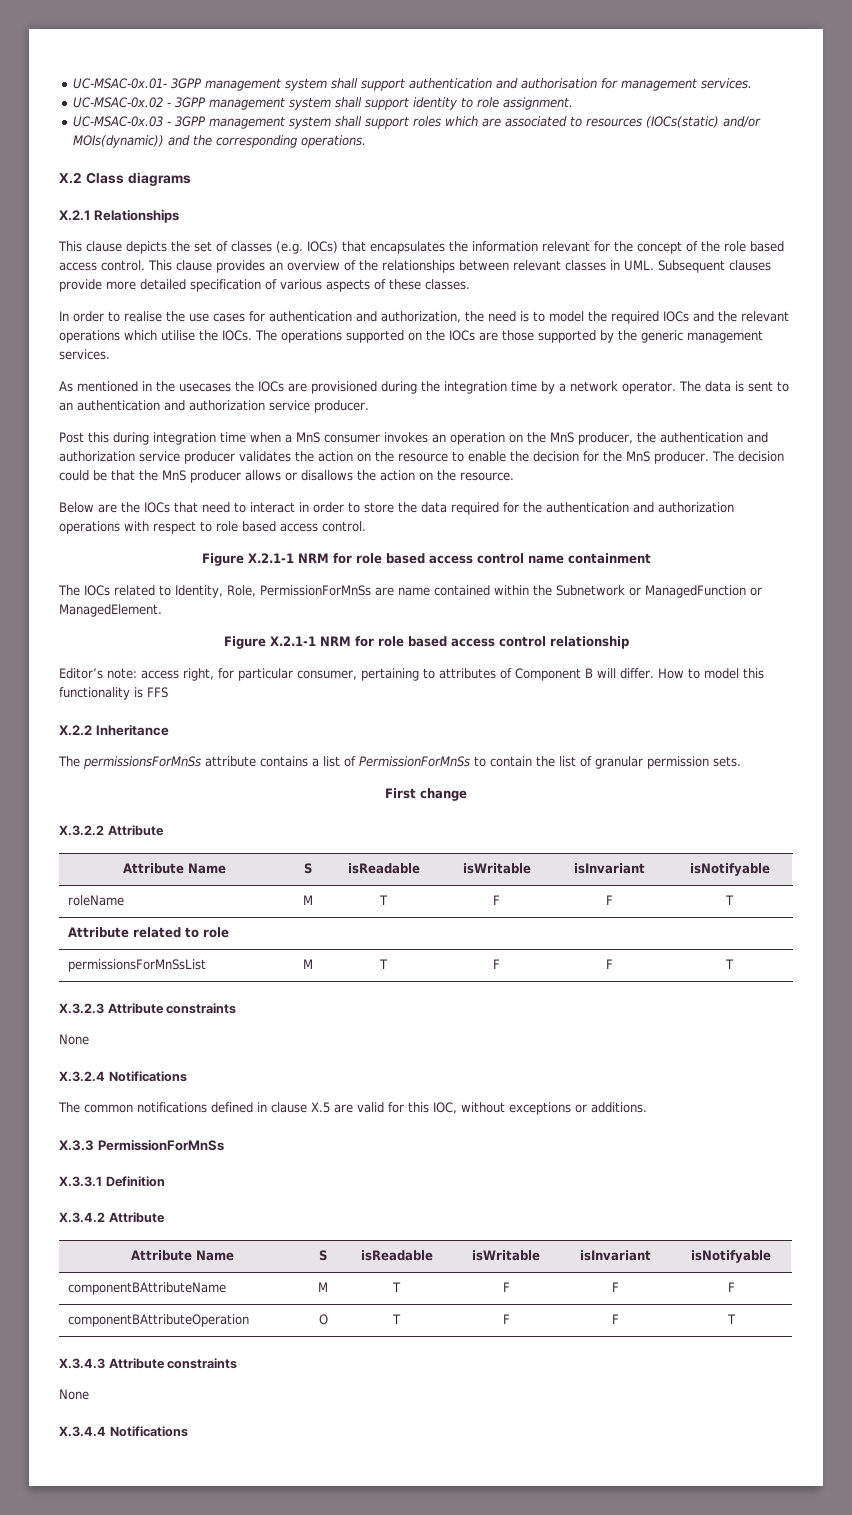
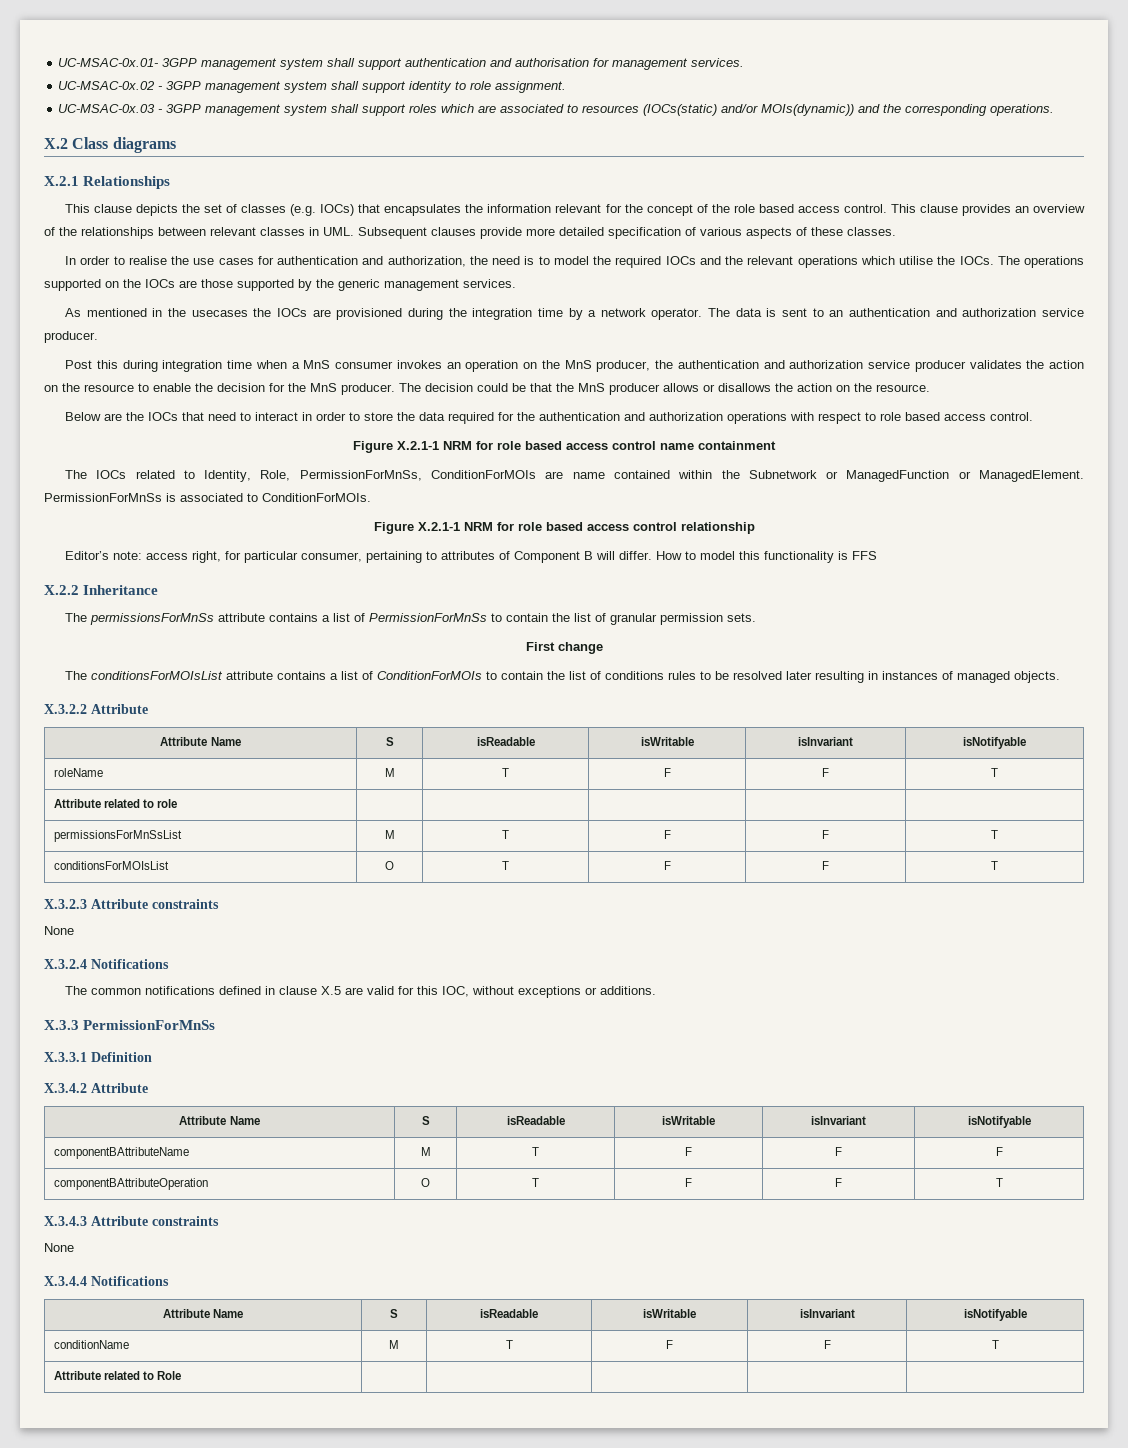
[260,585,371,596] PermissionForMnSs -> [299,470,537,481] PermissionForMnSs, ConditionForMOIs
(162, 610) none -> [44,493,371,502] PermissionForMnSs is associated to ConditionForMOIs.
(467, 794) none -> [65,671,1061,683] // The conditionsForMOIsList attribute contains a list of ConditionForMOIs to contain the list of conditions rules to be resolved later resulting in instances of managed objects.
(734, 964) none -> [53,861,169,870] [385,861,394,870] [502,861,509,870] [663,861,671,870] [822,861,830,870] [991,861,999,870] // conditionsForMOIsList | O | T | F | F | T
(188, 1431) none -> [162,1309,244,1318] [390,1309,398,1318] [480,1309,538,1318] [643,1309,697,1318] [799,1309,855,1318] [963,1309,1027,1321] [53,1340,129,1349] [389,1340,399,1349] [505,1340,513,1349] [666,1340,674,1349] [823,1340,831,1349] [991,1340,999,1349] [53,1371,182,1380] // Attribute Name | S | isReadable | isWritable | isInvariant | isNotifyable // conditionName | M | T | F | F | T // Attribute related to Role | | | | |

